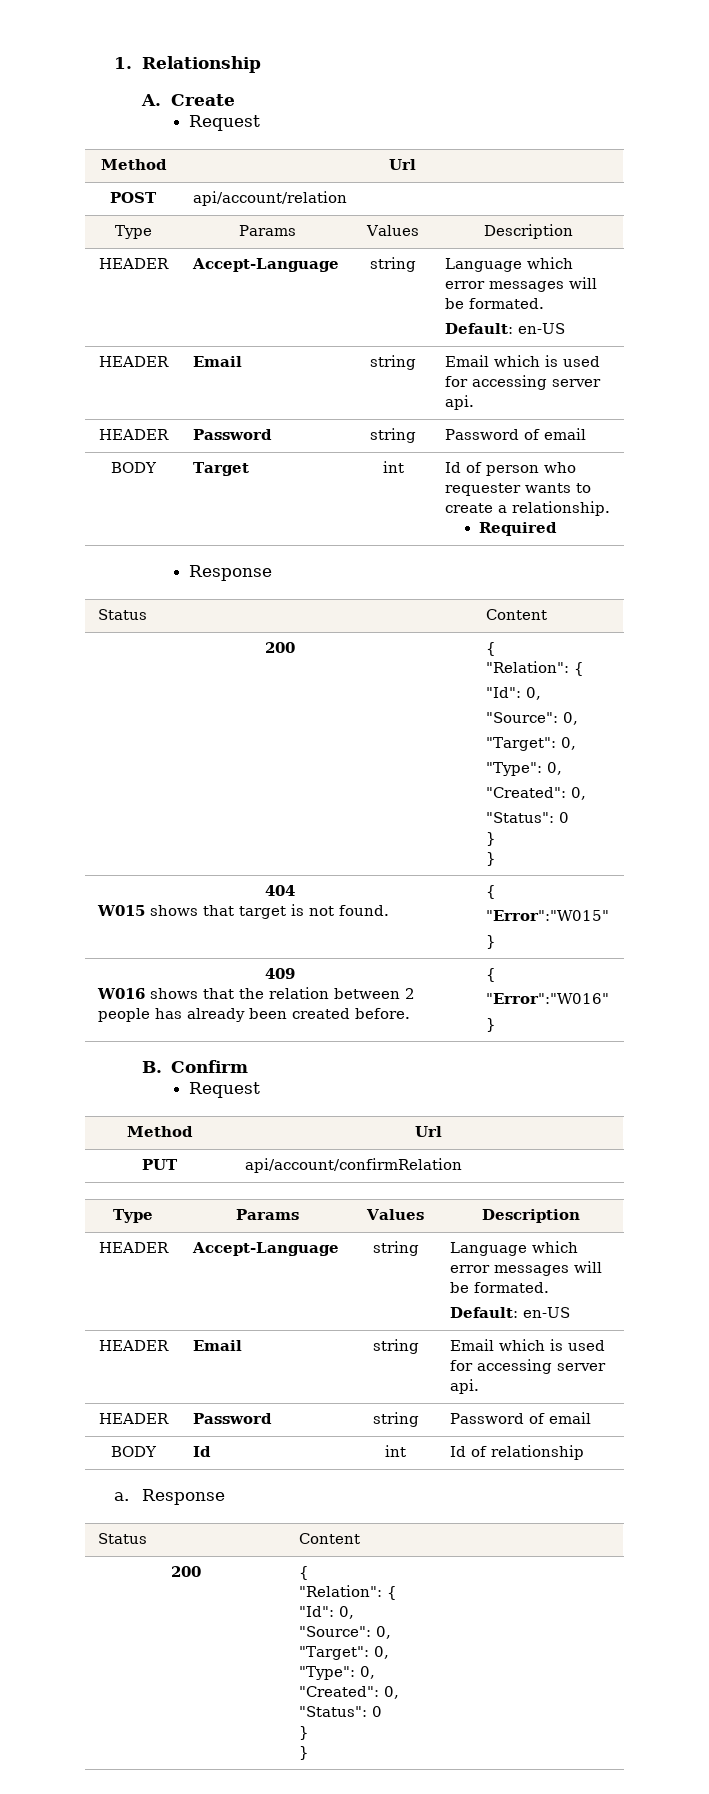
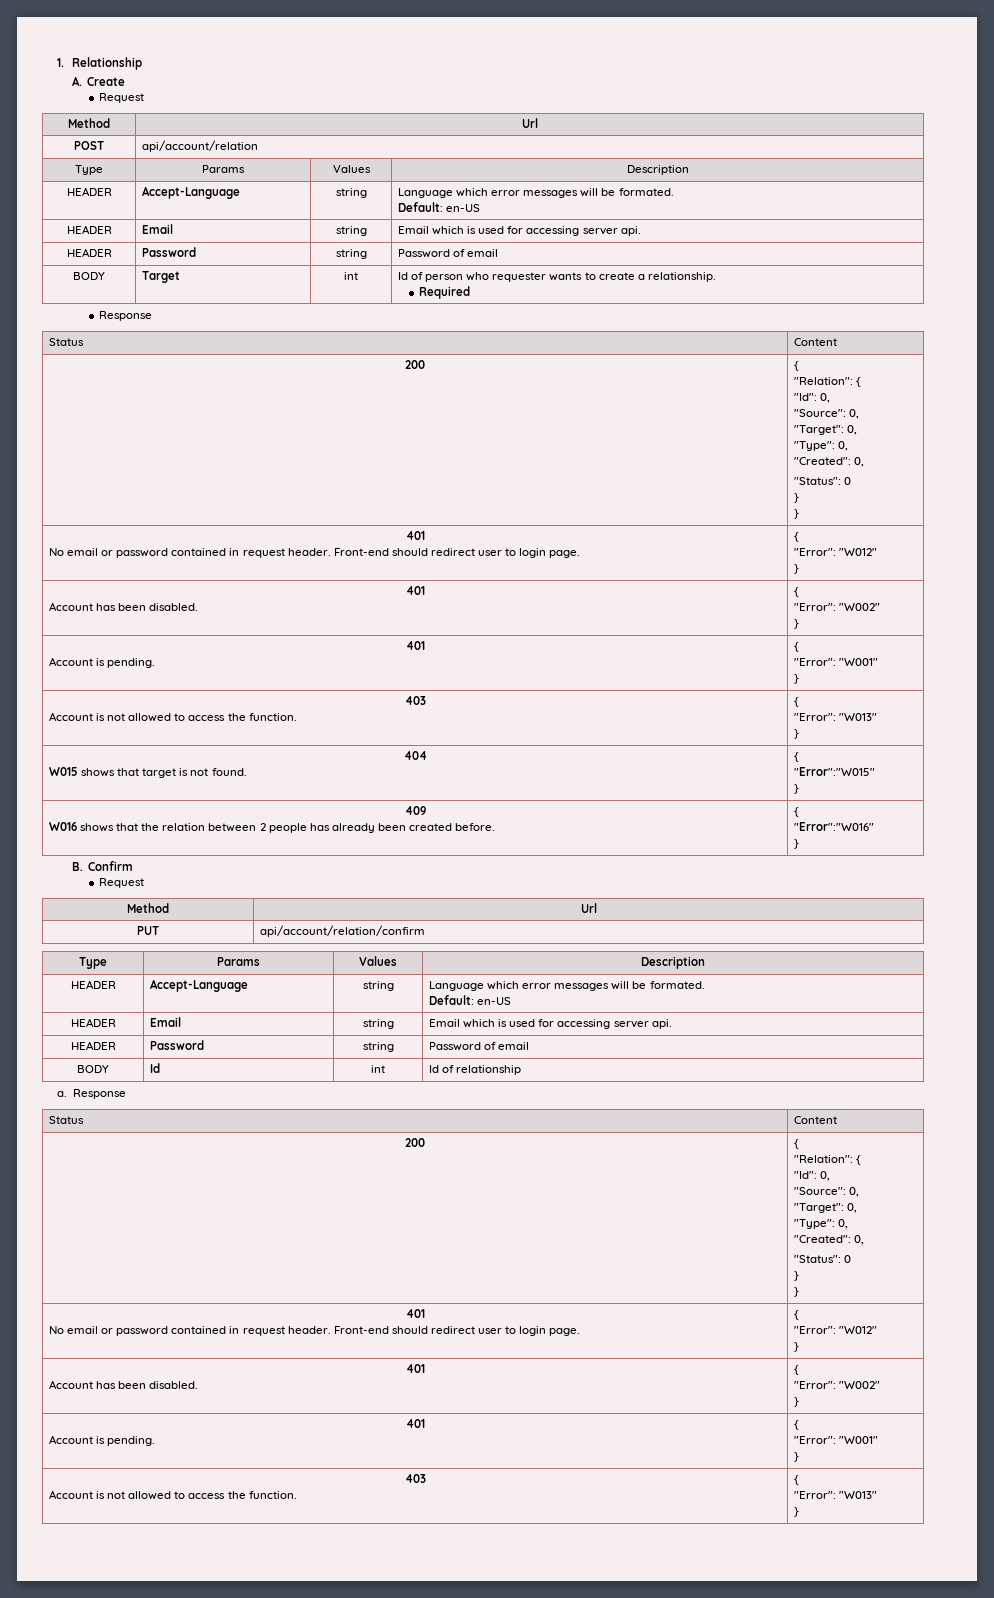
(496, 859) none -> [405,531,425,540] [48,548,581,558] [793,532,799,542] [793,548,877,556] [793,564,799,574] [405,586,425,595] [48,602,199,611] [793,587,799,597] [793,603,880,611] [793,619,799,629] [405,641,425,650] [48,657,156,668] [793,642,799,652] [793,658,878,666] [793,674,799,684] [404,696,426,705] [48,712,297,722] [793,697,799,707] [793,713,877,721] [793,729,799,739] // 401 // No email or password contained in request header. Front-end should redirect user to login page. | { // "Error": "W012" // } // 401 // Account has been disabled. | { // "Error": "W002" // } // 401 // Account is pending. | { // "Error": "W001" // } // 403 // Account is not allowed to access the function. | { // "Error": "W013" // }
[244,1158,462,1173] api/account/confirmRelation -> [259,925,425,937] api/account/relation/confirm
(309, 1753) none -> [405,1309,425,1318] [48,1326,581,1336] [793,1310,799,1320] [793,1326,877,1334] [793,1342,799,1352] [405,1364,425,1373] [48,1380,199,1389] [793,1365,799,1375] [793,1381,880,1389] [793,1397,799,1407] [405,1419,425,1428] [48,1435,156,1446] [793,1420,799,1430] [793,1436,878,1444] [793,1452,799,1462] [404,1474,426,1483] [48,1490,297,1500] [793,1475,799,1485] [793,1491,877,1499] [793,1507,799,1517] // 401 // No email or password contained in request header. Front-end should redirect user to login page. | { // "Error": "W012" // } // 401 // Account has been disabled. | { // "Error": "W002" // } // 401 // Account is pending. | { // "Error": "W001" // } // 403 // Account is not allowed to access the function. | { // "Error": "W013" // }

